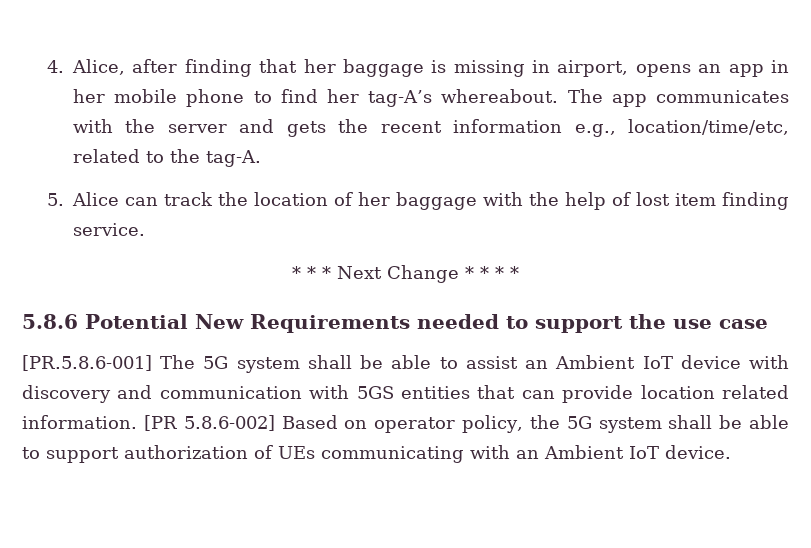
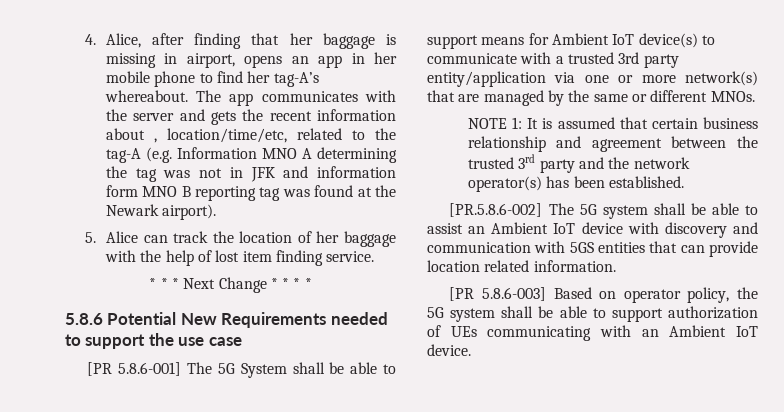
[574,124,616,137] e.g., -> [105,128,157,143] about ,
[205,150,261,167] tag-A. -> [105,147,397,163] [105,166,396,182] [105,185,396,201] [105,204,217,220] tag-A (e.g. Information MNO A determining the tag was not in JFK and information form MNO B reporting tag was found at the Newark airport).
[22,355,152,371] [PR.5.8.6-001] -> [87,362,396,378] [427,33,715,49] [427,52,679,68] [427,71,758,87] [427,90,755,106] [467,117,758,129] [467,136,758,152] [467,154,690,173] [467,176,684,192] [449,203,543,217] [PR 5.8.6-001] The 5G System shall be able to support means for Ambient IoT device(s) to communicate with a trusted 3rd party entity/application via one or more network(s) that are managed by the same or different MNOs. // NOTE 1: It is assumed that certain business relationship and agreement between the trusted 3rd party and the network operator(s) has been established. // [PR.5.8.6-002]
[143,415,275,431] [PR 5.8.6-002] -> [449,287,547,301] // [PR 5.8.6-003]

